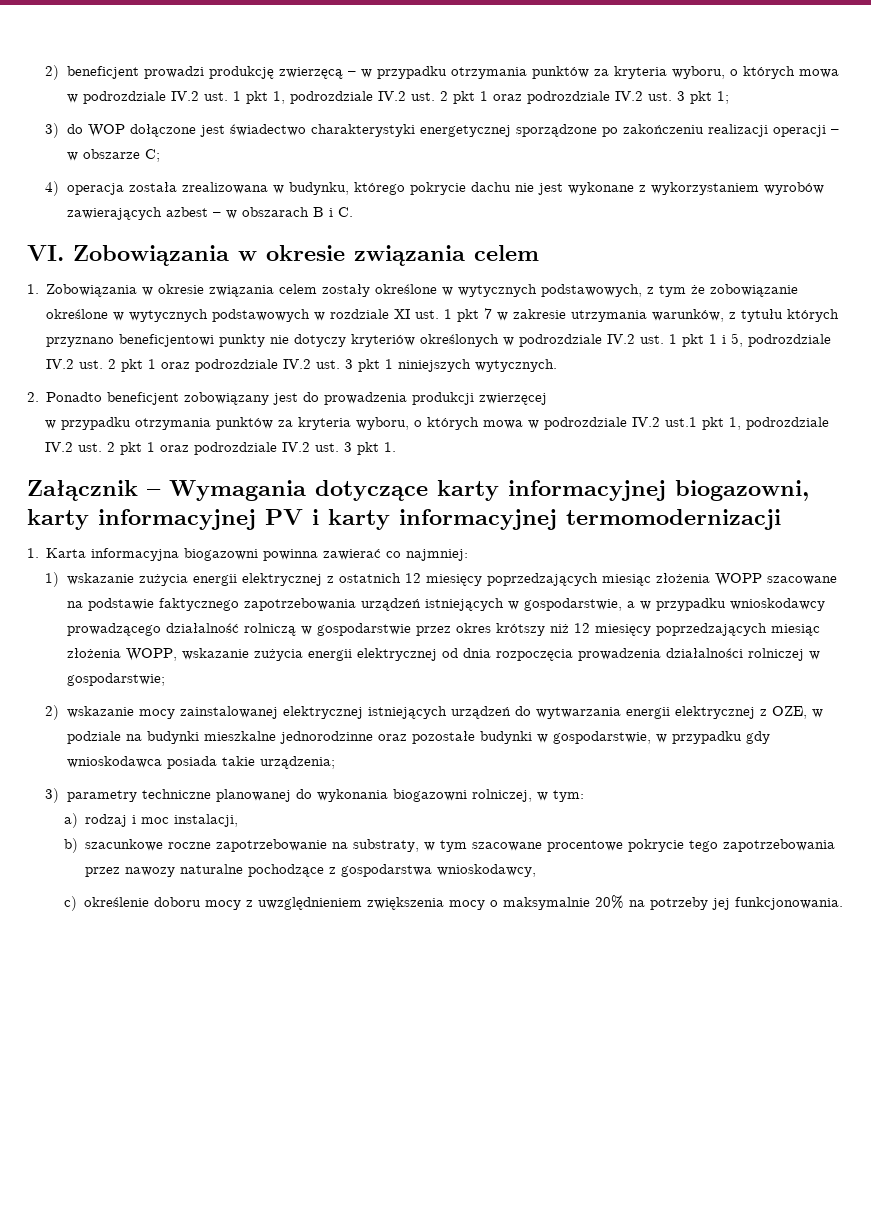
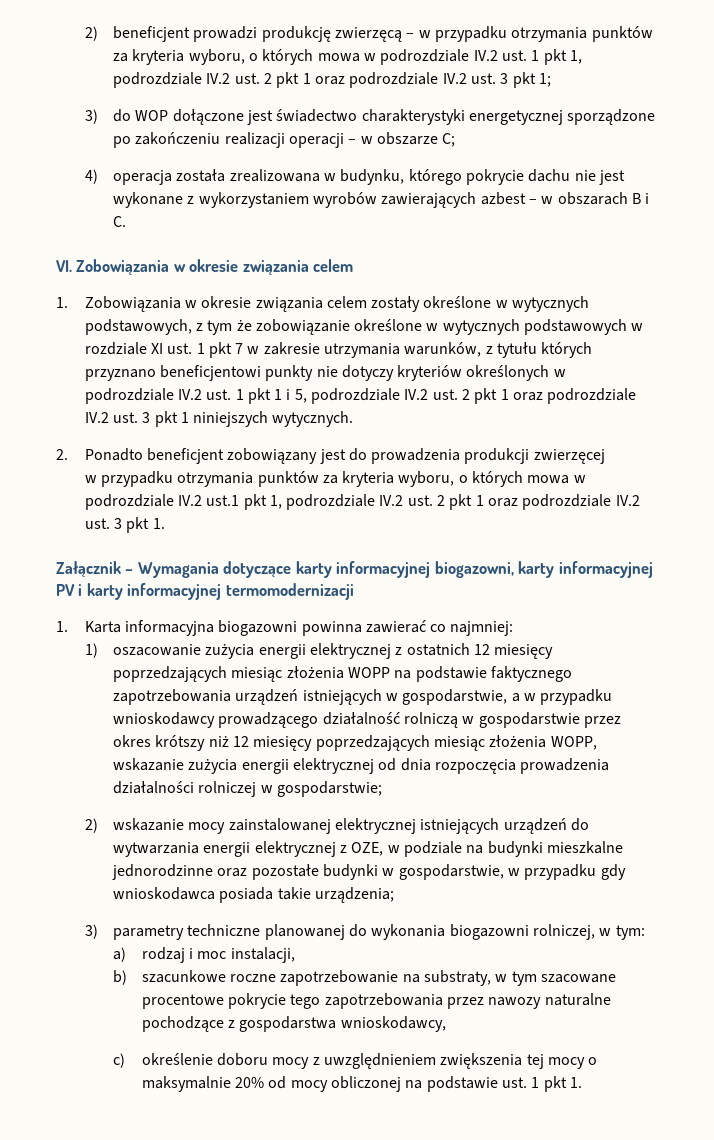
[66,573,134,585] wskazanie -> [113,644,202,656] oszacowanie
[766,576,837,585] szacowane -> (391, 672) none
(445, 903) none -> [526,1054,544,1069] tej
[629,897,844,910] na potrzeby jej funkcjonowania. -> [268,1076,582,1092] od mocy obliczonej na podstawie ust. 1 pkt 1.

